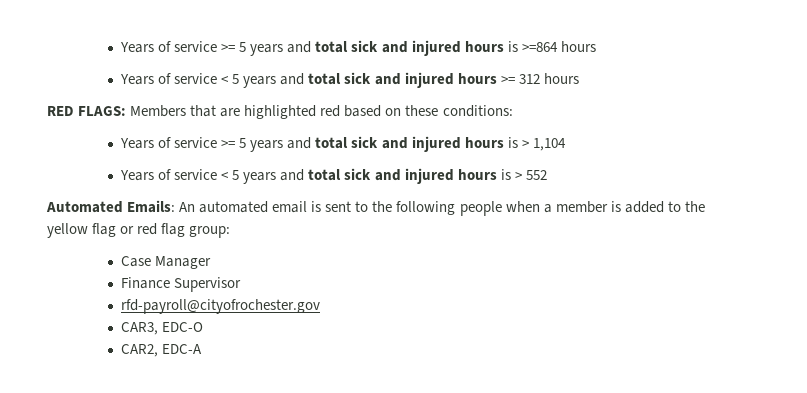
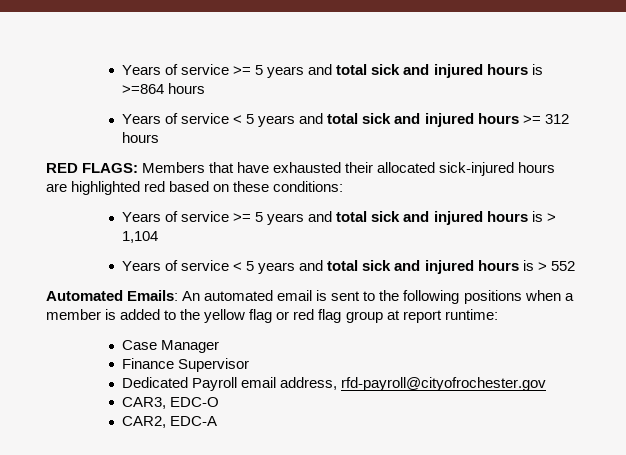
(217, 111) none -> [237,162,556,176] have exhausted their allocated sick-injured hours
[459,201,502,216] people -> [463,290,522,304] positions
[189,226,231,238] group: -> [345,309,498,323] group at report runtime:
(242, 284) none -> [122,377,338,391] Dedicated Payroll email address,

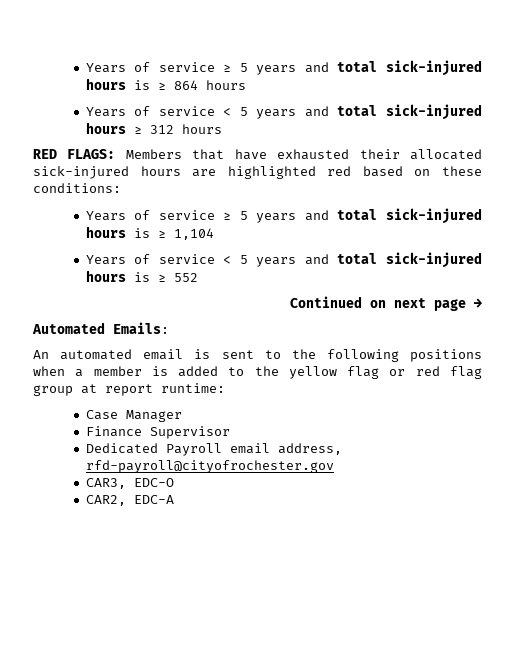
[122,64,543,78] [122,84,165,94] Years of service >= 5 years and total sick and injured hours is >=864 -> [85,60,482,76] [85,78,198,90] Years of service ≥ 5 years and total sick-injured hours is ≥ 864
[362,113,541,127] sick and injured hours >= -> [385,104,482,120] [85,122,142,134] sick-injured hours ≥
[233,211,556,225] >= 5 years and total sick and injured hours is > -> [223,208,482,224] [85,226,166,238] ≥ 5 years and total sick-injured hours is ≥
[362,260,547,274] sick and injured hours is > -> [385,252,482,268] [85,270,166,282] sick-injured hours is ≥
(575, 266) none -> [290,296,483,311] // Continued on next page →
(179, 295) none -> (169, 328) //

